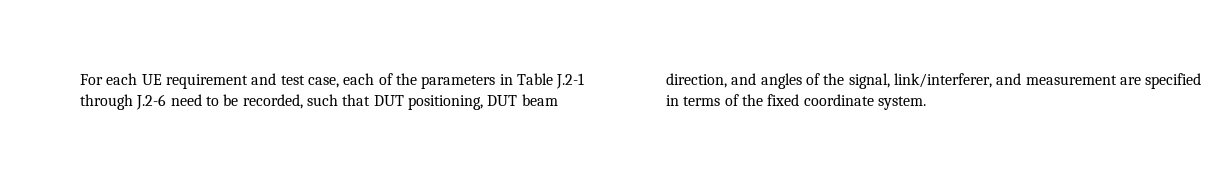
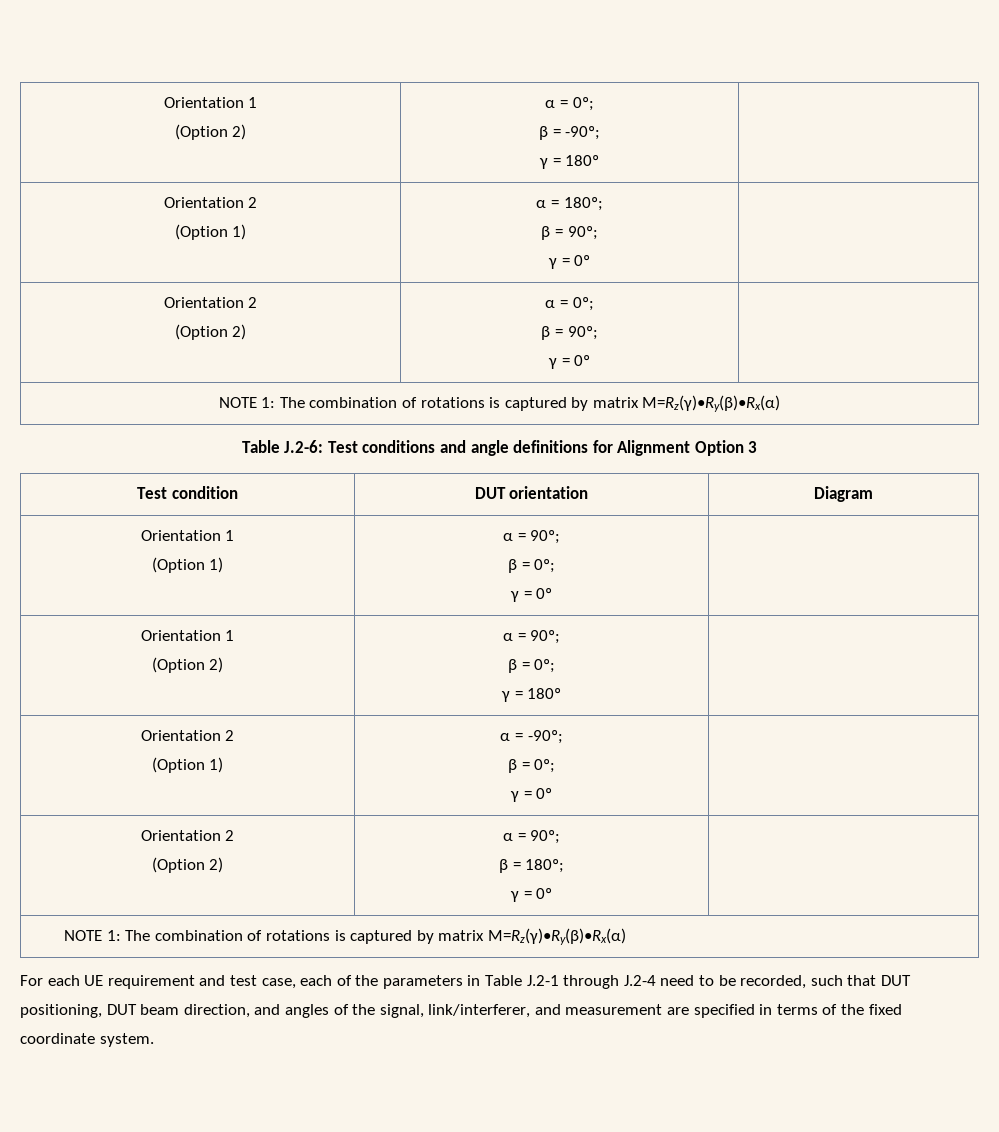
(80, 79) none -> [163,97,258,108] [174,124,247,140] [545,97,594,111] [538,126,601,140] [538,155,600,169] [163,197,258,208] [174,224,247,240] [536,197,603,211] [541,226,598,240] [547,255,591,269] [163,297,258,308] [174,324,247,340] [545,297,594,311] [541,326,598,340] [547,355,591,369] [218,395,781,412] [241,440,758,456] [137,486,238,499] [474,486,589,499] [814,486,873,502] [140,530,235,541] [151,557,224,573] [502,530,561,544] [507,559,556,573] [509,588,553,602] [140,630,235,641] [151,657,224,673] [502,630,561,644] [507,659,556,673] [500,688,562,702] [140,730,235,741] [151,757,224,773] [500,730,563,744] [507,759,556,773] [509,788,553,802] [140,830,235,841] [151,857,224,873] [502,830,561,844] [498,859,565,873] [509,888,553,902] [63,928,626,945] Orientation 1 // (Option 2) | α = 0º; // β = -90º; // γ = 180º | // Orientation 2 // (Option 1) | α = 180º; // β = 90º; // γ = 0º | // Orientation 2 // (Option 2) | α = 0º; // β = 90º; // γ = 0º | // NOTE 1: The combination of rotations is captured by matrix M=Rz(γ)•Ry(β)•Rx(α) // Table J.2-6: Test conditions and angle definitions for Alignment Option 3 // Test condition | DUT orientation | Diagram // Orientation 1 // (Option 1) | α = 90º; // β = 0º; // γ = 0º | // Orientation 1 // (Option 2) | α = 90º; // β = 0º; // γ = 180º | // Orientation 2 // (Option 1) | α = -90º; // β = 0º; // γ = 0º | // Orientation 2 // (Option 2) | α = 90º; // β = 180º; // γ = 0º | // NOTE 1: The combination of rotations is captured by matrix M=Rz(γ)•Ry(β)•Rx(α) //
[136,94,167,110] J.2-6 -> [623,975,656,986] J.2-4

